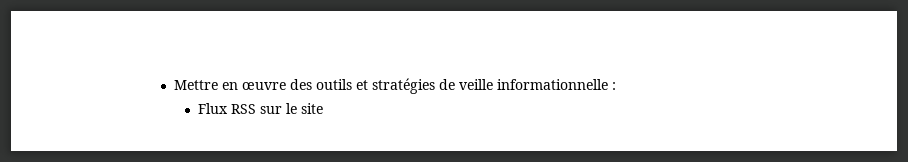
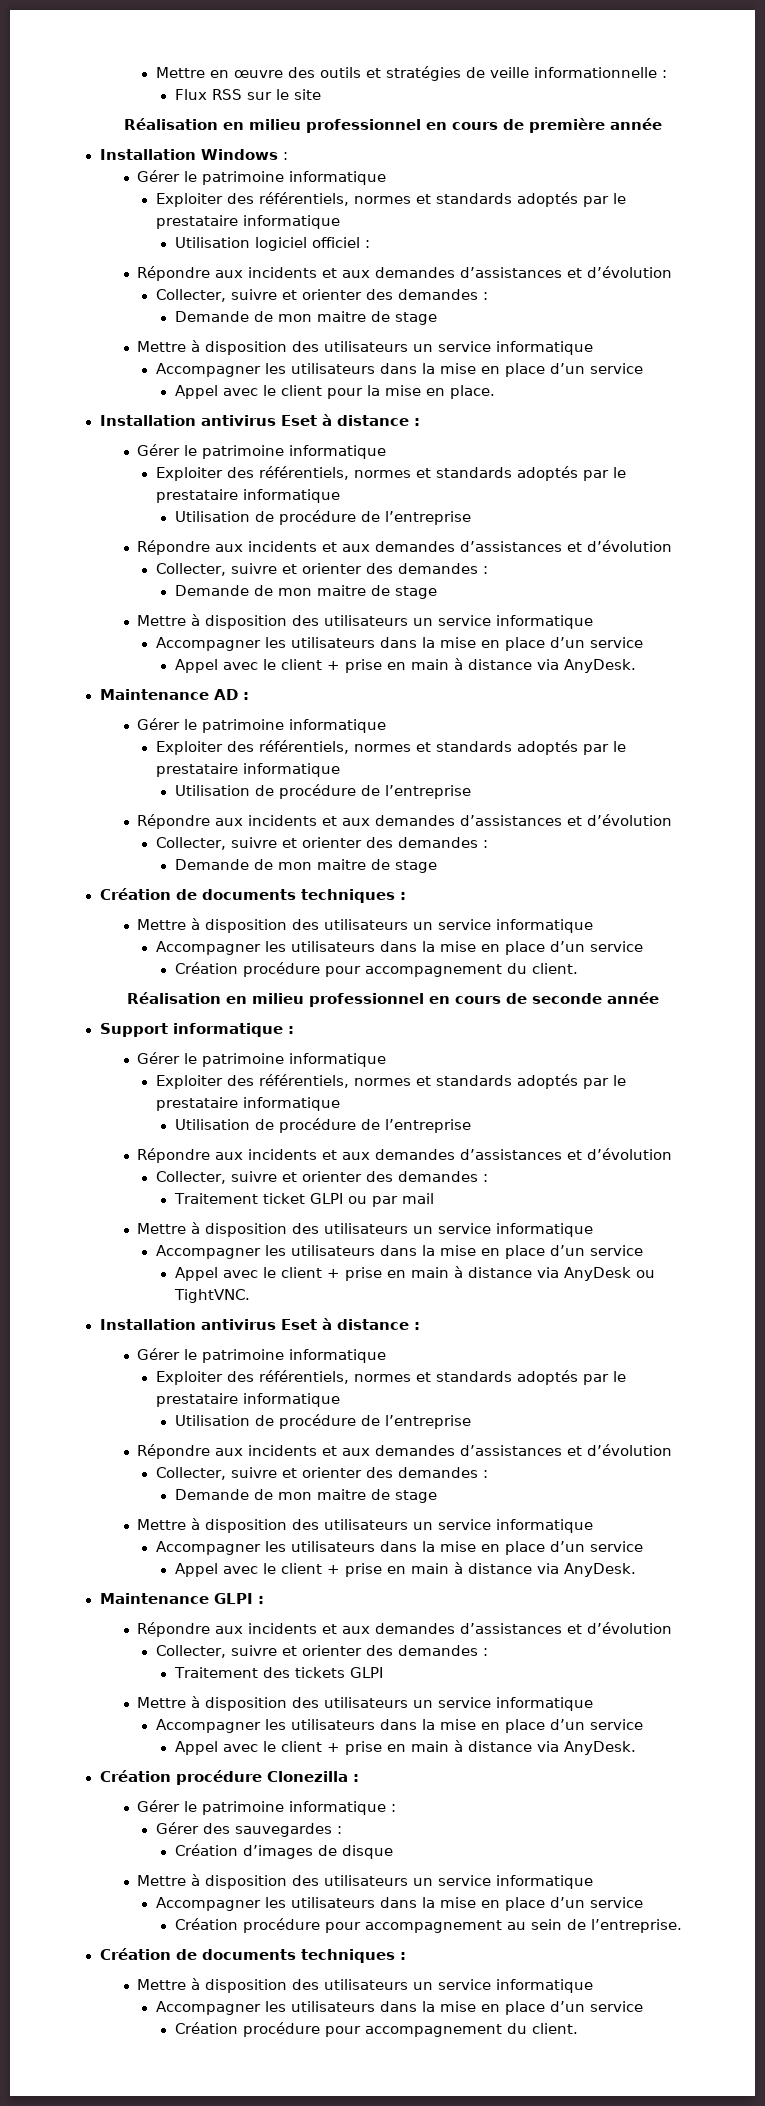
(323, 108) none -> [123,118,662,133] [99,149,288,160] [137,170,387,185] [155,192,626,207] [155,215,340,229] [174,237,370,251] [137,266,673,281] [155,289,488,302] [174,311,437,325] [137,340,594,355] [155,363,643,377] [174,385,495,399] [99,414,420,426] [137,444,387,459] [155,466,626,481] [155,489,340,503] [174,510,471,525] [137,540,673,555] [155,563,488,576] [174,585,437,599] [137,614,594,629] [155,637,643,651] [174,658,636,673] [99,689,249,700] [137,718,387,733] [155,740,626,755] [155,763,340,777] [174,784,471,799] [137,814,673,829] [155,837,488,850] [174,859,437,873] [99,888,406,903] [137,918,594,933] [155,941,643,955] [174,962,578,977] [126,992,659,1007] [99,1023,294,1037] [137,1052,387,1067] [155,1074,626,1089] [155,1097,340,1111] [174,1118,471,1133] [137,1148,673,1163] [155,1171,488,1184] [173,1193,434,1207] [137,1222,594,1237] [155,1245,643,1259] [174,1266,655,1281] [173,1289,250,1303] [99,1318,420,1330] [137,1348,387,1363] [155,1370,626,1385] [155,1393,340,1407] [174,1414,471,1429] [137,1444,673,1459] [155,1467,488,1480] [174,1489,437,1503] [137,1518,594,1533] [155,1541,643,1555] [174,1562,636,1577] [99,1593,264,1604] [137,1622,673,1637] [155,1645,488,1658] [173,1667,383,1678] [137,1696,594,1711] [155,1719,643,1733] [174,1740,636,1755] [99,1770,359,1785] [137,1800,397,1815] [155,1822,342,1837] [174,1844,393,1859] [137,1874,594,1889] [155,1897,643,1911] [174,1918,682,1933] [99,1948,406,1963] [137,1978,594,1993] [155,2001,643,2015] [174,2022,578,2037] // Réalisation en milieu professionnel en cours de première année // Installation Windows : // Gérer le patrimoine informatique // Exploiter des référentiels, normes et standards adoptés par le prestataire informatique // Utilisation logiciel officiel : // Répondre aux incidents et aux demandes d’assistances et d’évolution // Collecter, suivre et orienter des demandes : // Demande de mon maitre de stage // Mettre à disposition des utilisateurs un service informatique // Accompagner les utilisateurs dans la mise en place d’un service // Appel avec le client pour la mise en place. // Installation antivirus Eset à distance : // Gérer le patrimoine informatique // Exploiter des référentiels, normes et standards adoptés par le prestataire informatique // Utilisation de procédure de l’entreprise // Répondre aux incidents et aux demandes d’assistances et d’évolution // Collecter, suivre et orienter des demandes : // Demande de mon maitre de stage // Mettre à disposition des utilisateurs un service informatique // Accompagner les utilisateurs dans la mise en place d’un service // Appel avec le client + prise en main à distance via AnyDesk. // Maintenance AD : // Gérer le patrimoine informatique // Exploiter des référentiels, normes et standards adoptés par le prestataire informatique // Utilisation de procédure de l’entreprise // Répondre aux incidents et aux demandes d’assistances et d’évolution // Collecter, suivre et orienter des demandes : // Demande de mon maitre de stage // Création de documents techniques : // Mettre à disposition des utilisateurs un service informatique // Accompagner les utilisateurs dans la mise en place d’un service // Création procédure pour accompagnement du client. // Réalisation en milieu professionnel en cours de seconde année // Support informatique : // Gérer le patrimoine informatique // Exploiter des référentiels, normes et standards adoptés par le prestataire informatique // Utilisation de procédure de l’entreprise // Répondre aux incidents et aux demandes d’assistances et d’évolution // Collecter, suivre et orienter des demandes : // Traitement ticket GLPI ou par mail // Mettre à disposition des utilisateurs un service informatique // Accompagner les utilisateurs dans la mise en place d’un service // Appel avec le client + prise en main à distance via AnyDesk ou TightVNC. // Installation antivirus Eset à distance : // Gérer le patrimoine informatique // Exploiter des référentiels, normes et standards adoptés par le prestataire informatique // Utilisation de procédure de l’entreprise // Répondre aux incidents et aux demandes d’assistances et d’évolution // Collecter, suivre et orienter des demandes : // Demande de mon maitre de stage // Mettre à disposition des utilisateurs un service informatique // Accompagner les utilisateurs dans la mise en place d’un service // Appel avec le client + prise en main à distance via AnyDesk. // Maintenance GLPI : // Répondre aux incidents et aux demandes d’assistances et d’évolution // Collecter, suivre et orienter des demandes : // Traitement des tickets GLPI // Mettre à disposition des utilisateurs un service informatique // Accompagner les utilisateurs dans la mise en place d’un service // Appel avec le client + prise en main à distance via AnyDesk. // Création procédure Clonezilla : // Gérer le patrimoine informatique : // Gérer des sauvegardes : // Création d’images de disque // Mettre à disposition des utilisateurs un service informatique // Accompagner les utilisateurs dans la mise en place d’un service // Création procédure pour accompagnement au sein de l’entreprise. // Création de documents techniques : // Mettre à disposition des utilisateurs un service informatique // Accompagner les utilisateurs dans la mise en place d’un service // Création procédure pour accompagnement du client.

